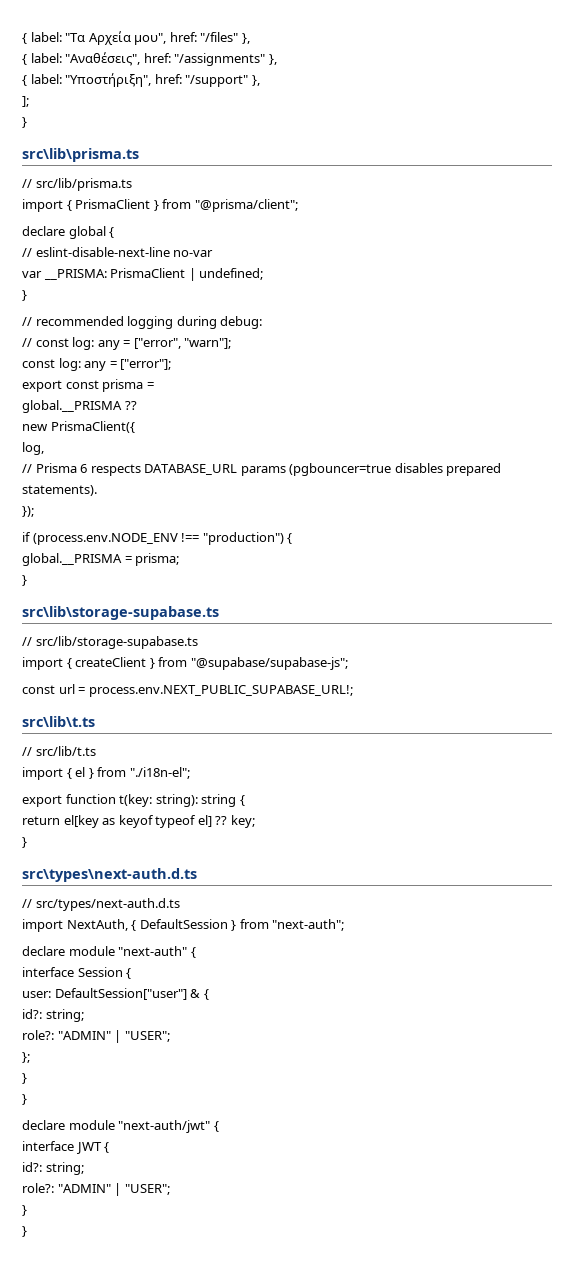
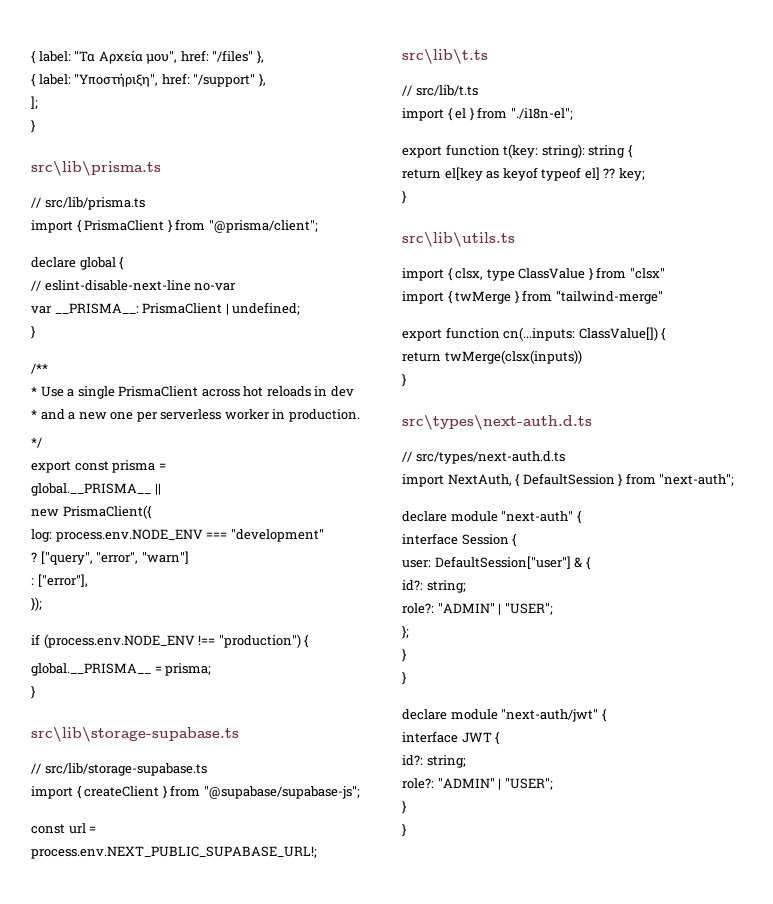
[22,52,277,66] // { label: "Αναθέσεις", href: "/assignments" }, -> (264, 57) none
[43,269,107,280] __PRISMA: -> [54,303,139,314] __PRISMA__:
[22,316,263,329] [22,337,232,350] [22,358,172,371] // recommended logging during debug: // // const log: any = ["error", "warn"]; // const log: any = ["error"]; -> [31,363,48,374] [31,386,354,399] [31,409,360,422] [31,437,42,448] /** // * Use a single PrismaClient across hot reloads in dev // * and a new one per serverless worker in production. // */
[22,400,137,413] global.__PRISMA ?? -> [31,483,161,496] global.__PRISMA__ ||
[22,442,44,455] [22,463,502,476] [22,485,97,496] log, // // Prisma 6 respects DATABASE_URL params (pgbouncer=true disables prepared statements). -> [31,529,324,542] [31,551,189,565] [31,574,88,587] log: process.env.NODE_ENV === "development" // ? ["query", "error", "warn"] // : ["error"],
[22,553,122,566] global.__PRISMA -> [31,663,151,676] global.__PRISMA__
(27, 842) none -> [402,232,515,247] [402,267,665,281] [402,290,663,304] [402,327,667,341] [402,350,582,364] [402,373,407,387] // src\lib\utils.ts // import { clsx, type ClassValue } from "clsx" // import { twMerge } from "tailwind-merge" // export function cn(...inputs: ClassValue[]) { // return twMerge(clsx(inputs)) // }

